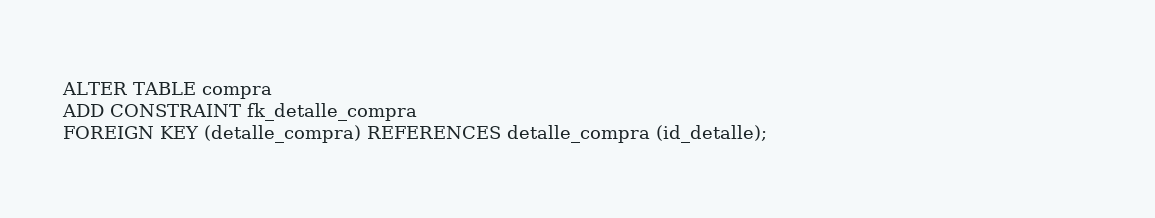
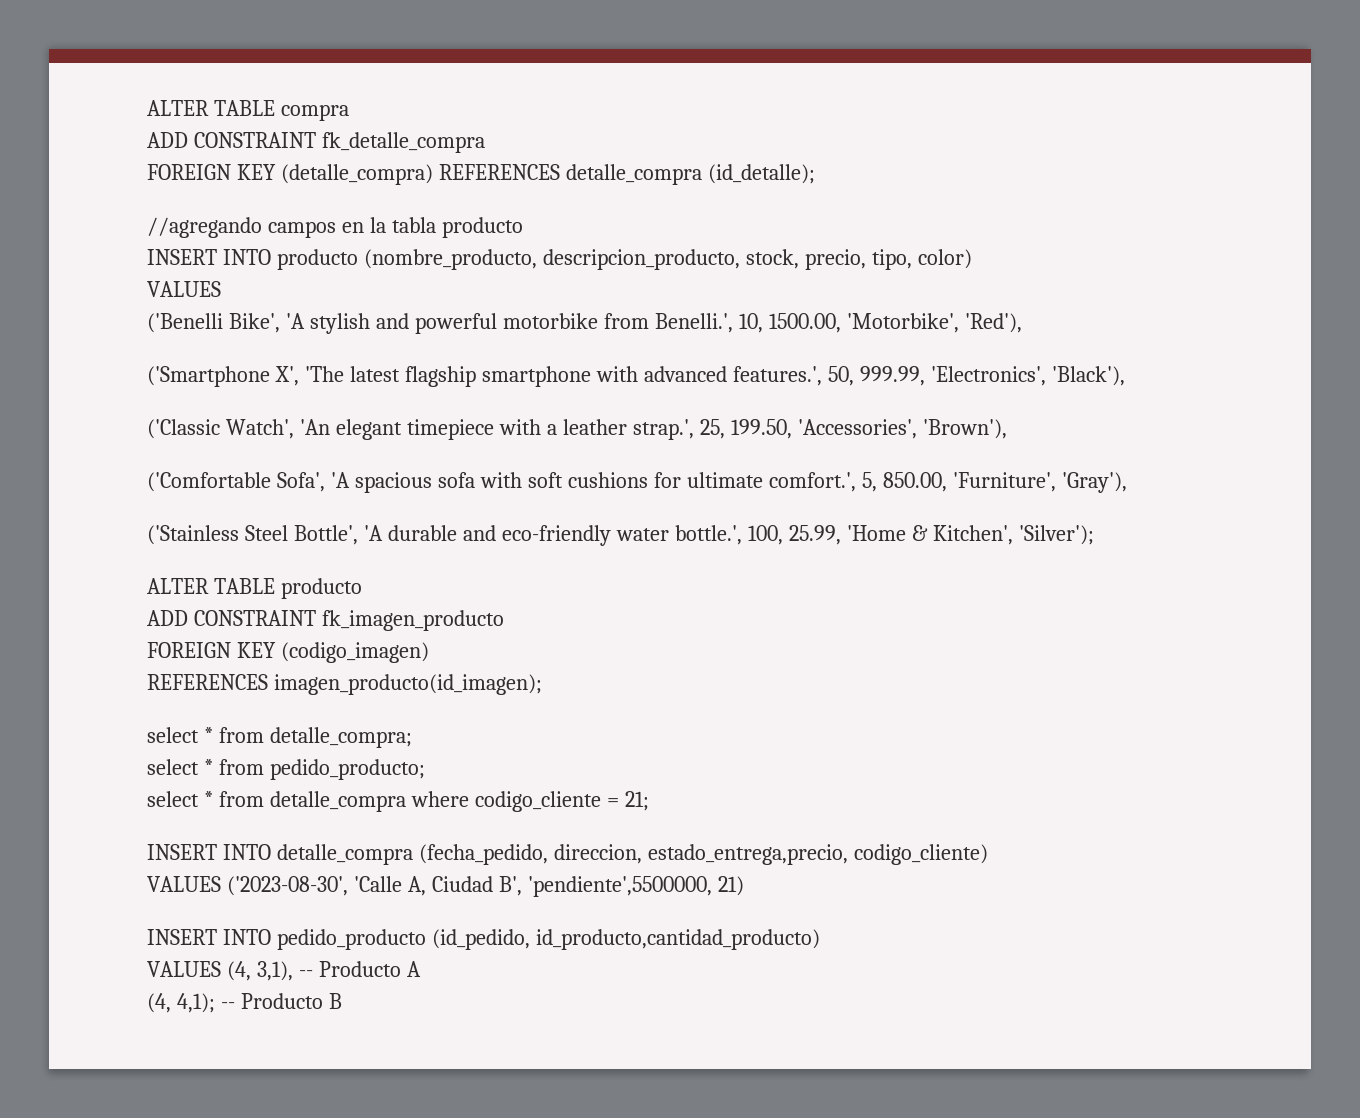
(768, 134) none -> [147,217,524,238] [147,249,972,270] [147,281,222,297] [147,313,1022,334] [147,366,1125,387] [147,419,1007,440] [147,472,1127,493] [147,525,1094,546] [147,578,363,599] [147,610,505,631] [147,642,430,663] [147,674,543,695] [147,727,413,748] [147,759,426,780] [147,791,649,812] [147,844,988,865] [147,876,744,897] [147,929,821,950] [147,961,422,981] [147,993,343,1013] // //agregando campos en la tabla producto // INSERT INTO producto (nombre_producto, descripcion_producto, stock, precio, tipo, color) // VALUES // ('Benelli Bike', 'A stylish and powerful motorbike from Benelli.', 10, 1500.00, 'Motorbike', 'Red'), // ('Smartphone X', 'The latest flagship smartphone with advanced features.', 50, 999.99, 'Electronics', 'Black'), // ('Classic Watch', 'An elegant timepiece with a leather strap.', 25, 199.50, 'Accessories', 'Brown'), // ('Comfortable Sofa', 'A spacious sofa with soft cushions for ultimate comfort.', 5, 850.00, 'Furniture', 'Gray'), // ('Stainless Steel Bottle', 'A durable and eco-friendly water bottle.', 100, 25.99, 'Home & Kitchen', 'Silver'); // ALTER TABLE producto // ADD CONSTRAINT fk_imagen_producto // FOREIGN KEY (codigo_imagen) // REFERENCES imagen_producto(id_imagen); // select * from detalle_compra; // select * from pedido_producto; // select * from detalle_compra where codigo_cliente = 21; // INSERT INTO detalle_compra (fecha_pedido, direccion, estado_entrega,precio, codigo_cliente) // VALUES ('2023-08-30', 'Calle A, Ciudad B', 'pendiente',5500000, 21) // INSERT INTO pedido_producto (id_pedido, id_producto,cantidad_producto) // VALUES (4, 3,1), -- Producto A // (4, 4,1); -- Producto B

